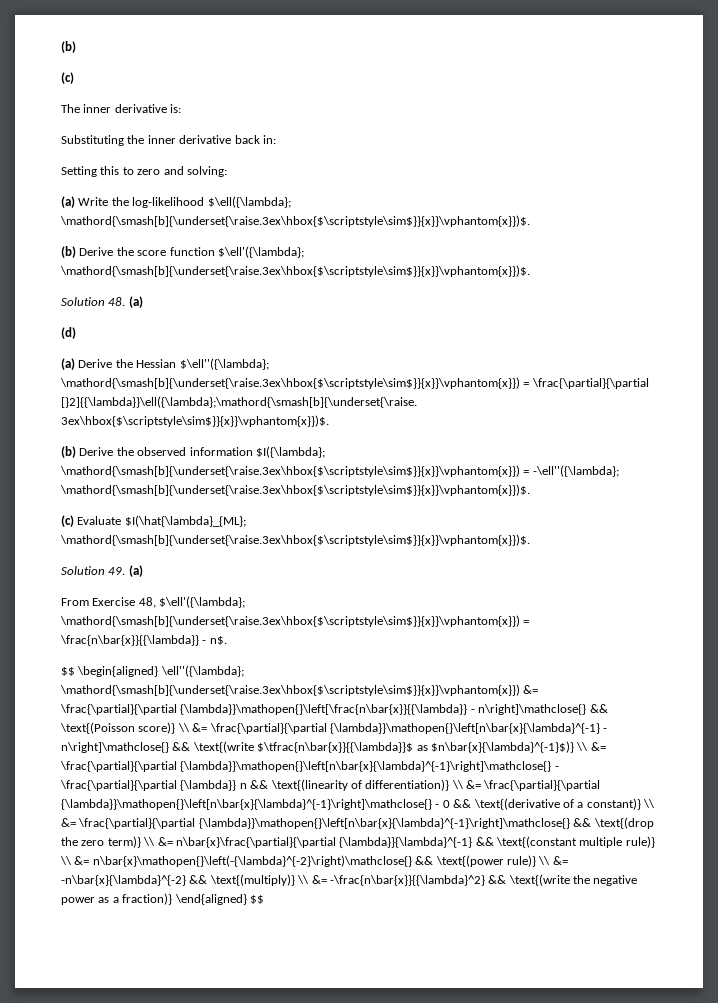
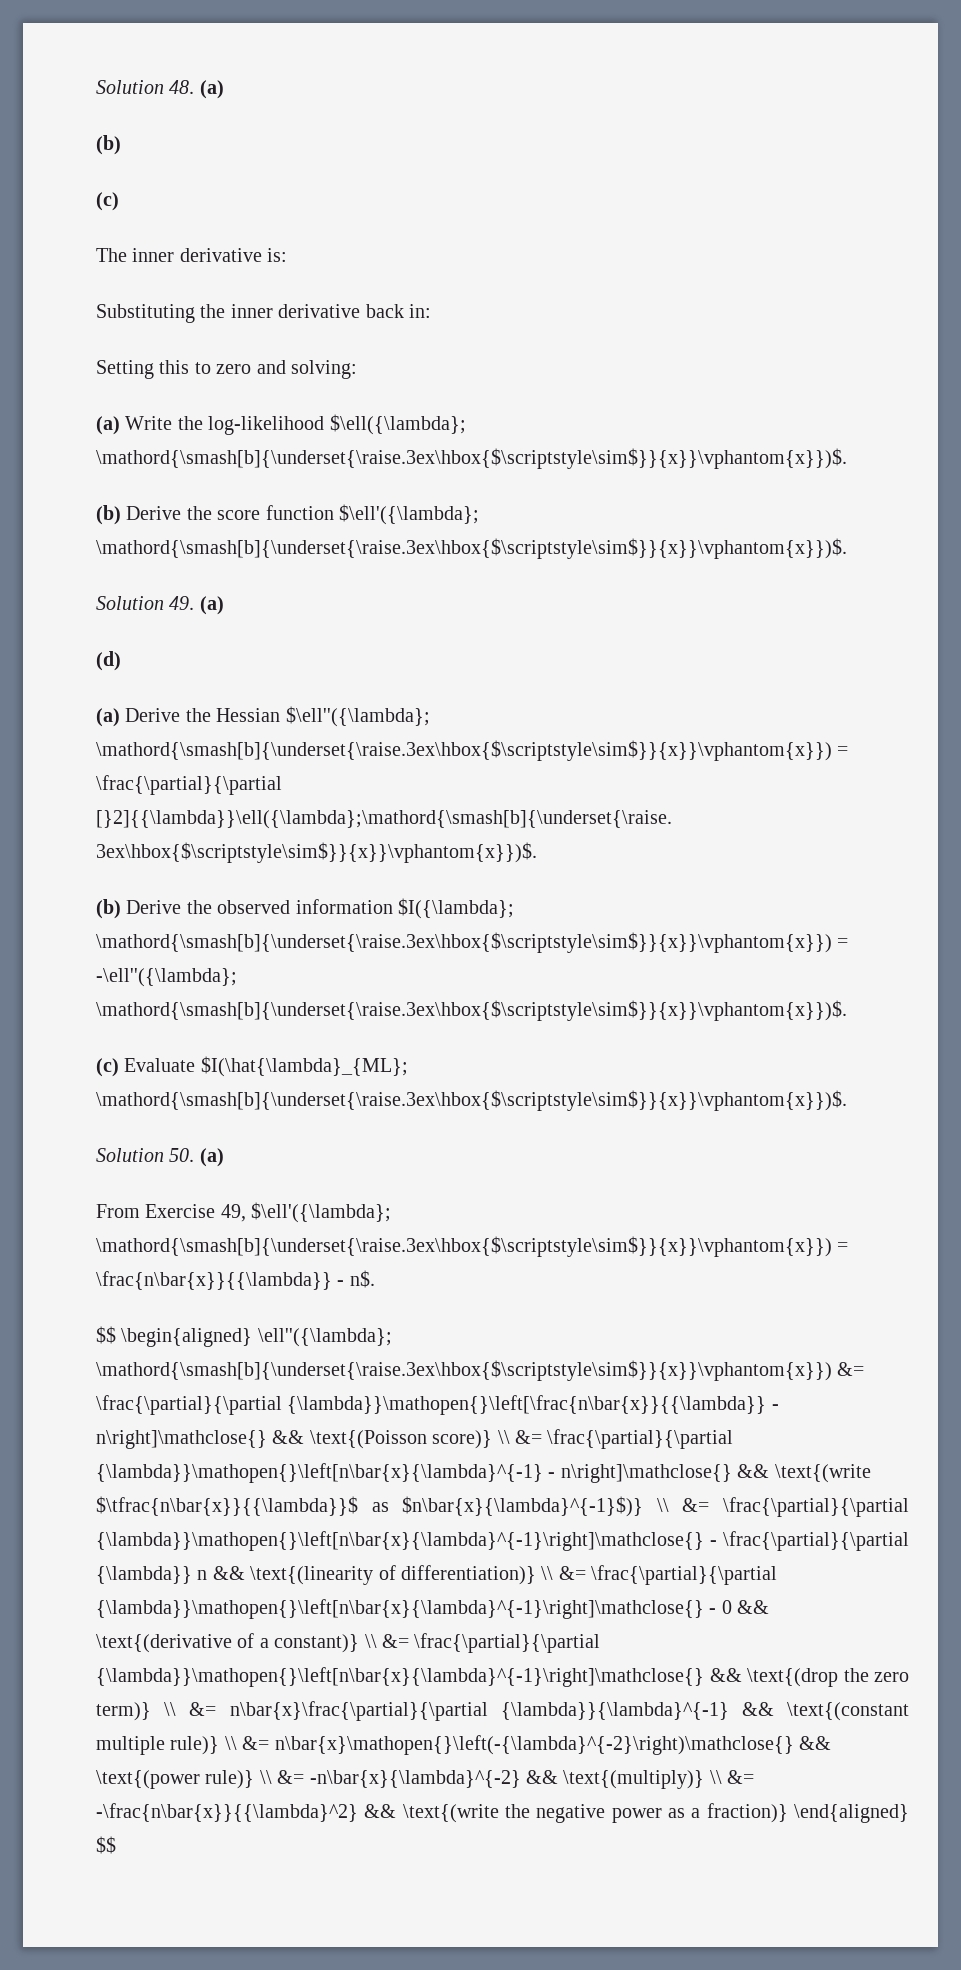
(61, 47) none -> [96,80,224,99] Solution 48. (a) //
[108,297,126,306] 48. -> [169,596,195,610] 49.
[108,567,126,575] 49. -> [169,1148,195,1162] 50.
[138,597,156,608] 48, -> [220,1204,246,1222] 49,

